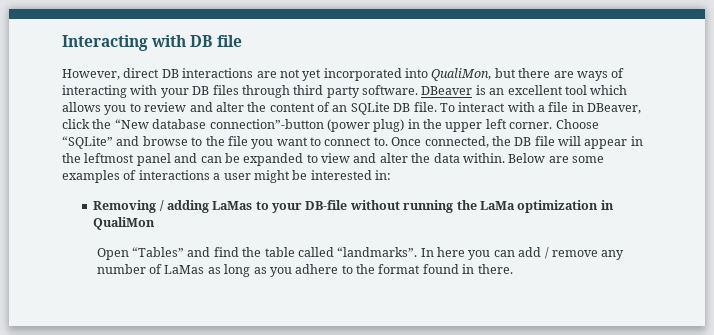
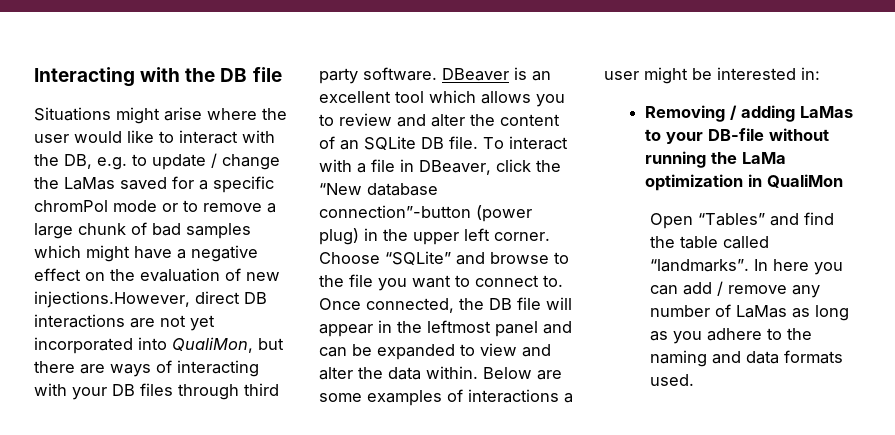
(187, 41) none -> [185,68,216,82] the
[62,69,120,80] However, -> [34,107,287,124] [34,130,275,144] [34,153,280,170] [34,176,274,193] [34,200,276,213] [34,222,251,239] [34,245,258,262] [34,268,280,282] [34,291,190,308] Situations might arise where the user would like to interact with the DB, e.g. to update / change the LaMas saved for a specific chromPol mode or to remove a large chunk of bad samples which might have a negative effect on the evaluation of new injections.However,
[378,264,513,274] format found in there. -> [649,350,843,367] [649,374,694,386] naming and data formats used.

